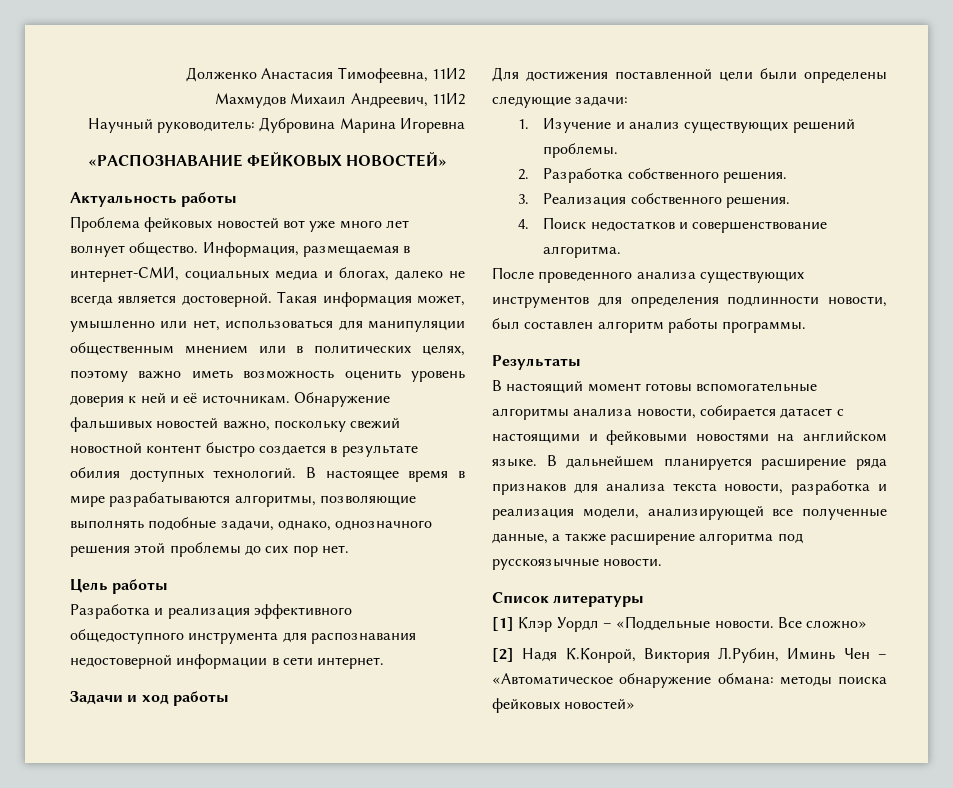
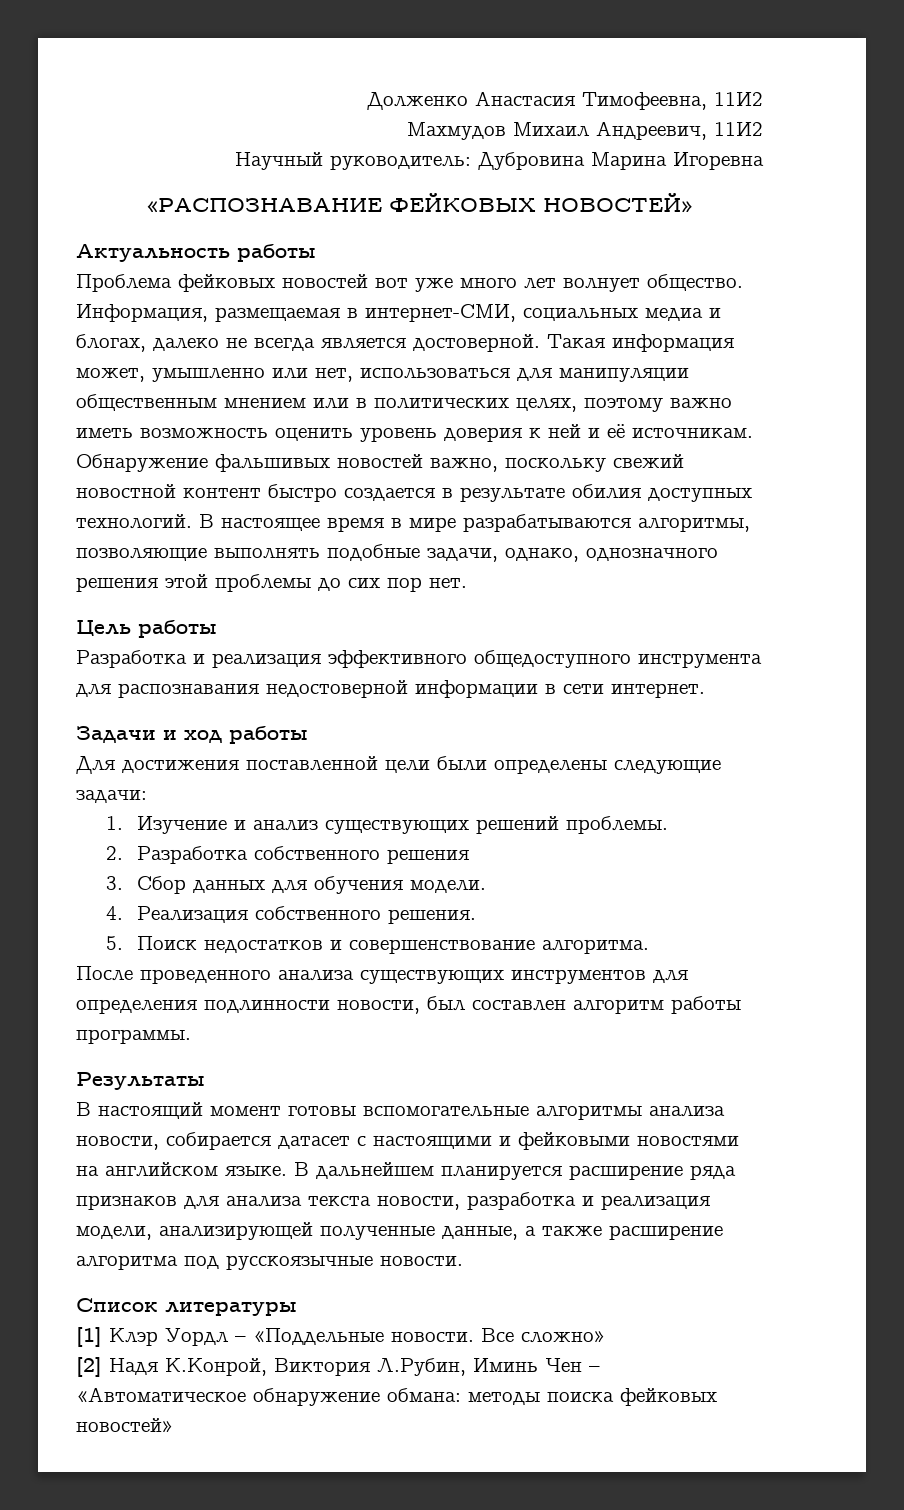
[723,172,788,183] [517,194,529,204] решения. // 3. -> [386,849,469,864] [106,876,486,894] [106,906,124,920] решения // 3. Сбор данных для обучения модели. // 4.
[517,219,529,229] 4. -> [106,936,124,950] 5.
[772,508,794,517] все -> (313, 1231) none

